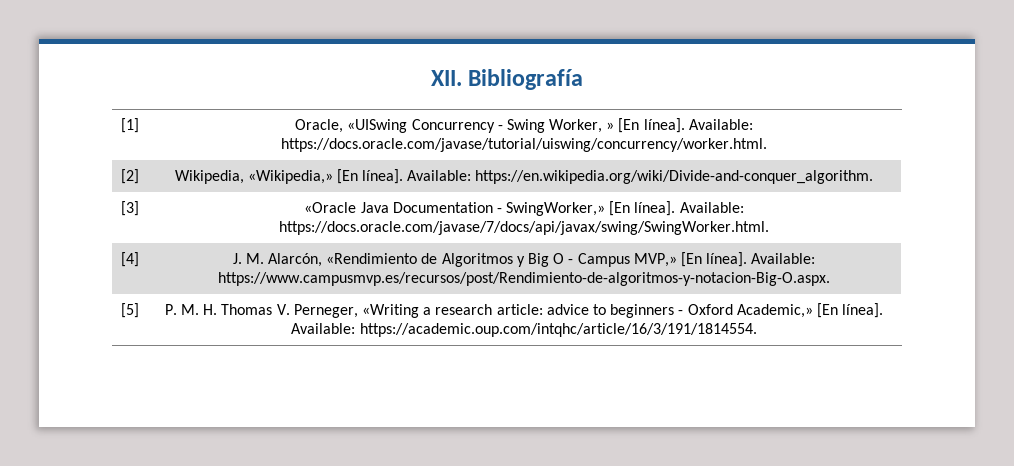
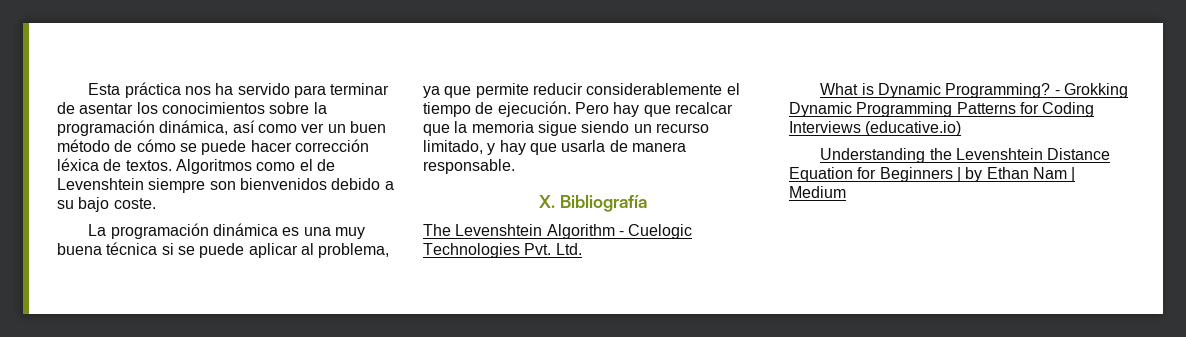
[430,69,584,90] [120,118,139,133] [295,118,753,133] [281,138,767,152] [120,169,139,184] [174,169,874,184] [120,201,139,216] [304,201,744,216] [279,221,769,235] [120,252,139,267] [232,252,816,267] [218,272,830,286] [120,303,139,318] [164,303,884,318] [291,323,757,337] XII. Bibliografía // [1] | Oracle, «UISwing Concurrency - Swing Worker, » [En línea]. Available: https://docs.oracle.com/javase/tutorial/uiswing/concurrency/worker.html. // [2] | Wikipedia, «Wikipedia,» [En línea]. Available: https://en.wikipedia.org/wiki/Divide-and-conquer_algorithm. // [3] | «Oracle Java Documentation - SwingWorker,» [En línea]. Available: https://docs.oracle.com/javase/7/docs/api/javax/swing/SwingWorker.html. // [4] | J. M. Alarcón, «Rendimiento de Algoritmos y Big O - Campus MVP,» [En línea]. Available: https://www.campusmvp.es/recursos/post/Rendimiento-de-algoritmos-y-notacion-Big-O.aspx. // [5] | P. M. H. Thomas V. Perneger, «Writing a research article: advice to beginners - Oxford Academic,» [En línea]. Available: https://academic.oup.com/intqhc/article/16/3/191/1814554. -> [88,82,390,98] [57,102,327,114] [57,120,386,136] [57,139,369,155] [57,158,335,174] [57,178,394,193] [57,197,156,212] [88,223,365,239] [57,242,390,258] [423,83,740,98] [423,101,733,117] [423,121,709,136] [423,140,686,155] [423,159,515,174] [539,195,647,212] [423,224,693,239] [423,243,582,258] [820,83,1128,98] [789,102,1095,117] [789,121,962,136] [820,148,1111,163] [789,167,1076,182] [789,186,846,198] Esta práctica nos ha servido para terminar de asentar los conocimientos sobre la programación dinámica, así como ver un buen método de cómo se puede hacer corrección léxica de textos. Algoritmos como el de Levenshtein siempre son bienvenidos debido a su bajo coste. // La programación dinámica es una muy buena técnica si se puede aplicar al problema, ya que permite reducir considerablemente el tiempo de ejecución. Pero hay que recalcar que la memoria sigue siendo un recurso limitado, y hay que usarla de manera responsable. // X. Bibliografía // The Levenshtein Algorithm - Cuelogic Technologies Pvt. Ltd. // What is Dynamic Programming? - Grokking Dynamic Programming Patterns for Coding Interviews (educative.io) // Understanding the Levenshtein Distance Equation for Beginners | by Ethan Nam | Medium

